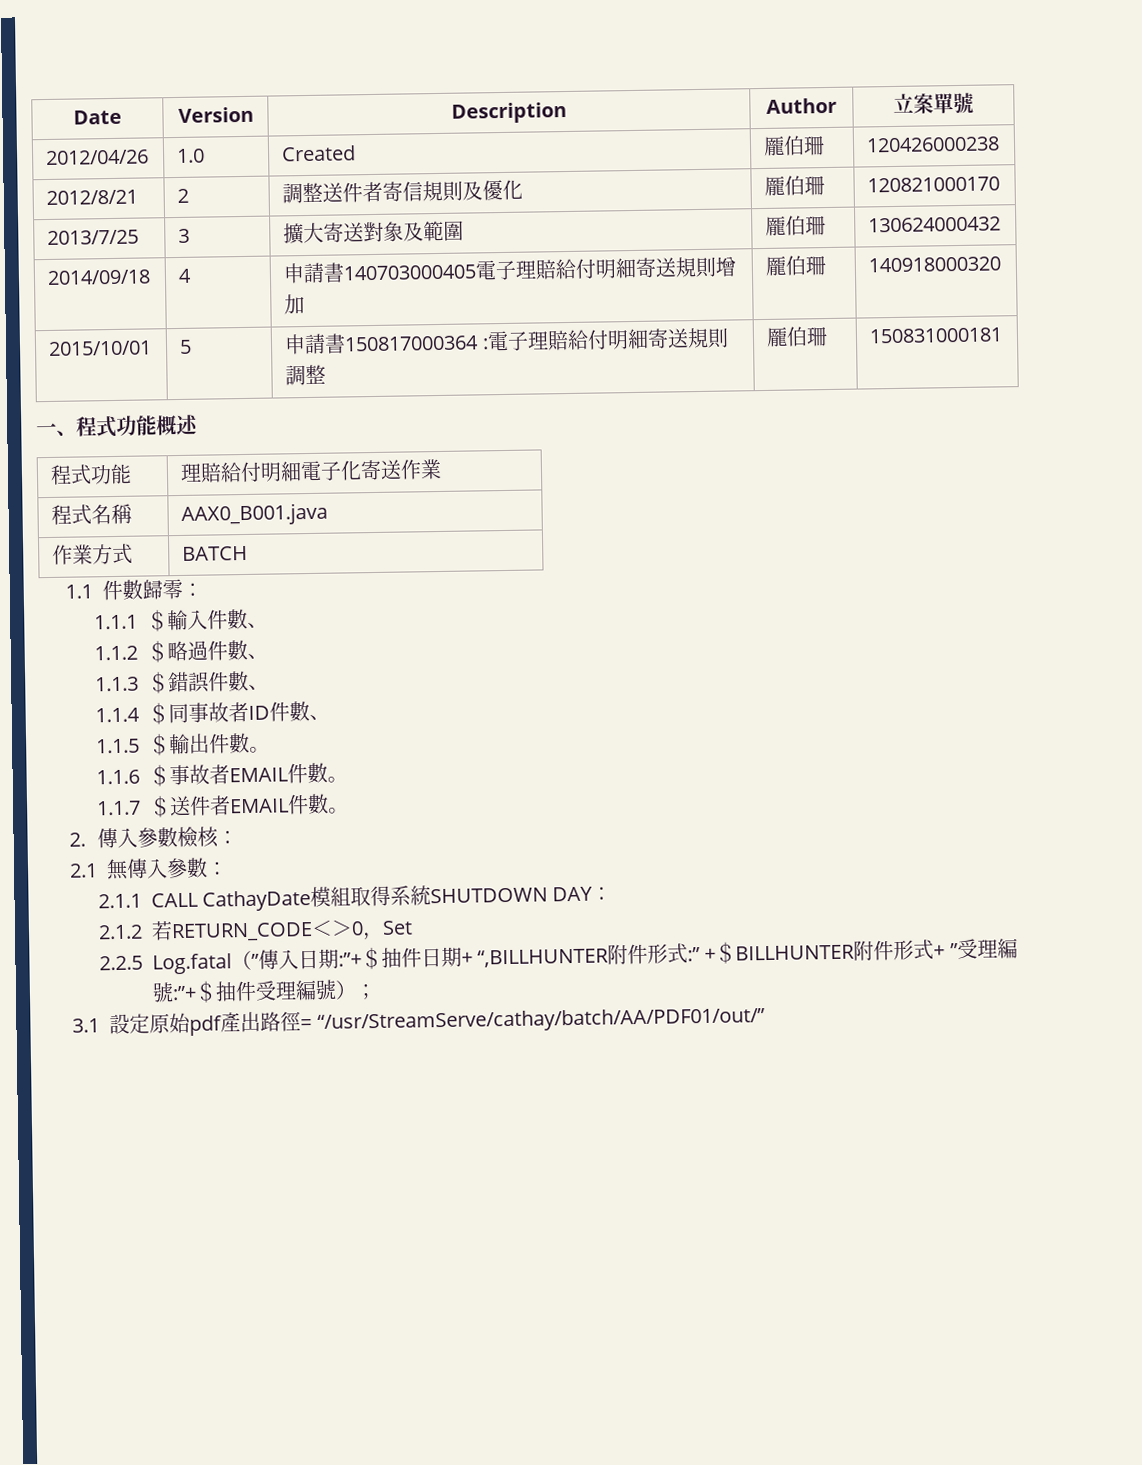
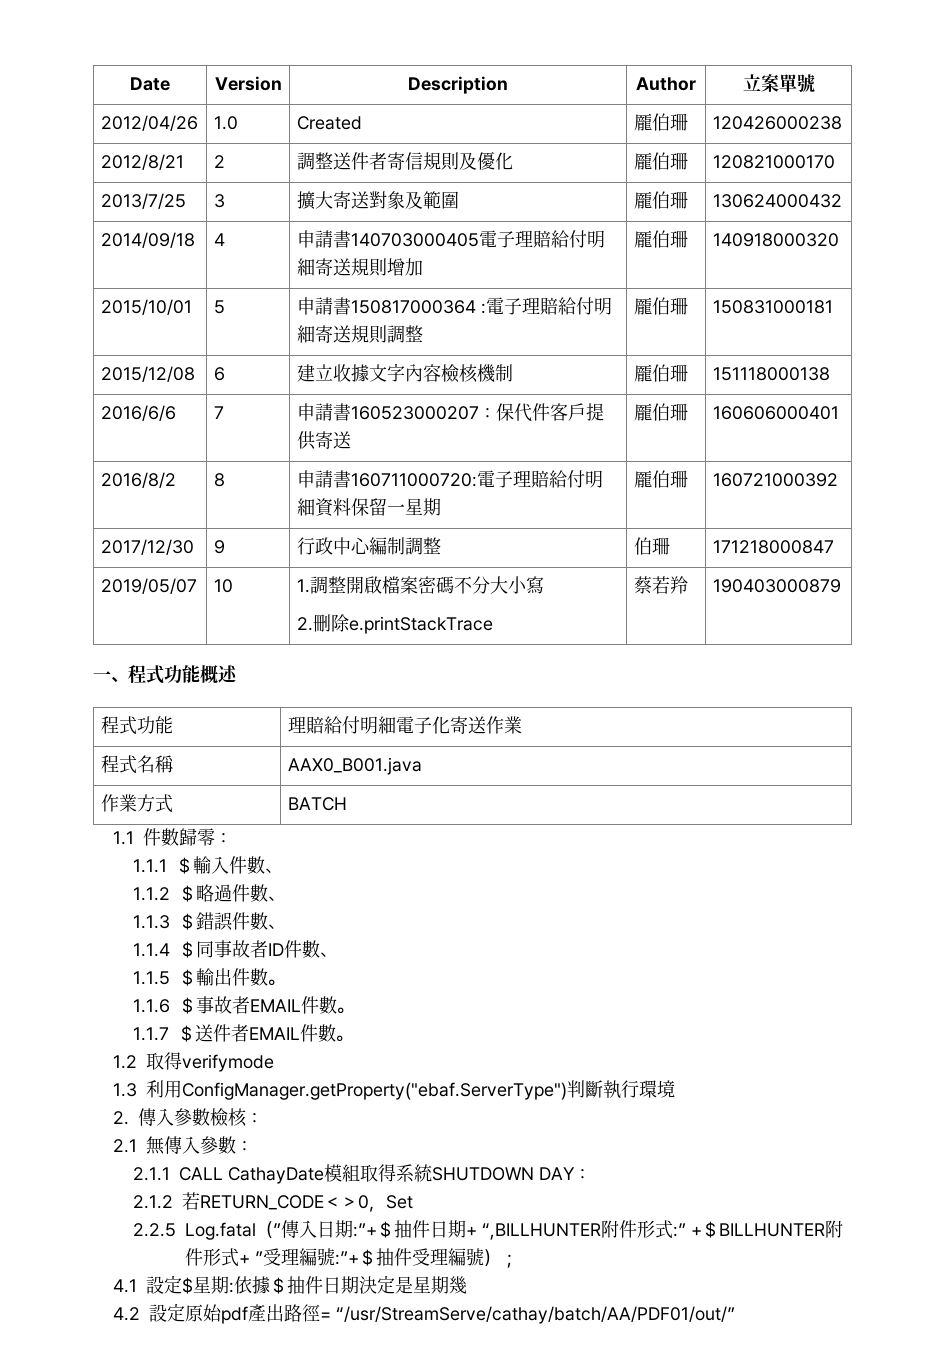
(1004, 335) none -> [100,366,195,382] [213,367,225,381] [296,363,513,383] [633,364,688,382] [712,367,830,381] [100,405,176,421] [213,406,224,419] [296,403,604,422] [296,431,351,450] [633,403,688,421] [712,406,839,420] [100,472,176,488] [213,473,225,487] [296,470,603,488] [296,498,441,517] [633,470,688,488] [712,473,838,487] [100,539,194,555] [213,540,225,554] [296,537,441,555] [633,537,670,555] [712,540,834,554] [100,578,197,594] [213,579,233,593] [296,576,544,594] [296,614,493,634] [633,576,688,594] [712,579,841,593] // 2015/12/08 | 6 | 建立收據文字內容檢核機制 | 龎伯珊 | 151118000138 // 2016/6/6 | 7 | 申請書160523000207：保代件客戶提供寄送 | 龎伯珊 | 160606000401 // 2016/8/2 | 8 | 申請書160711000720:電子理賠給付明細資料保留一星期 | 龎伯珊 | 160721000392 // 2017/12/30 | 9 | 行政中心編制調整 | 伯珊 | 171218000847 // 2019/05/07 | 10 | 1.調整開啟檔案密碼不分大小寫 // 2.刪除e.printStackTrace | 蔡若羚 | 190403000879
(349, 810) none -> [112,1052,274,1072] [112,1080,675,1100] // 1.2取得verifymode // 1.3利用ConfigManager.getProperty("ebaf.ServerType")判斷執行環境
[72,1018,101,1033] 3.1 -> [112,1275,467,1294] [112,1307,140,1321] 4.1設定$星期:依據＄抽件日期決定是星期幾 // 4.2

